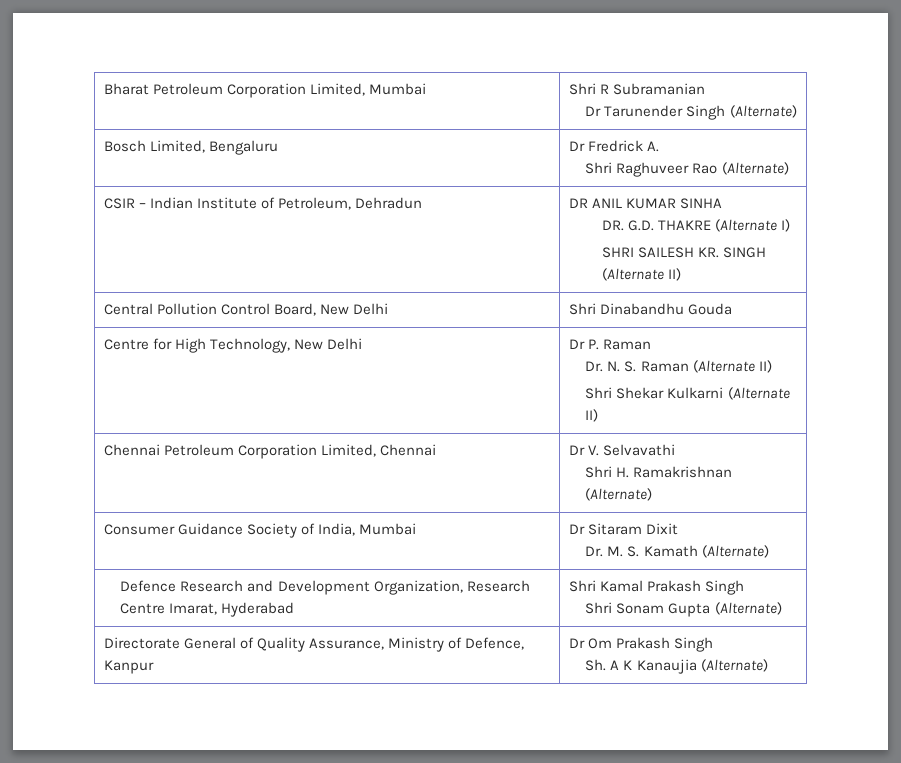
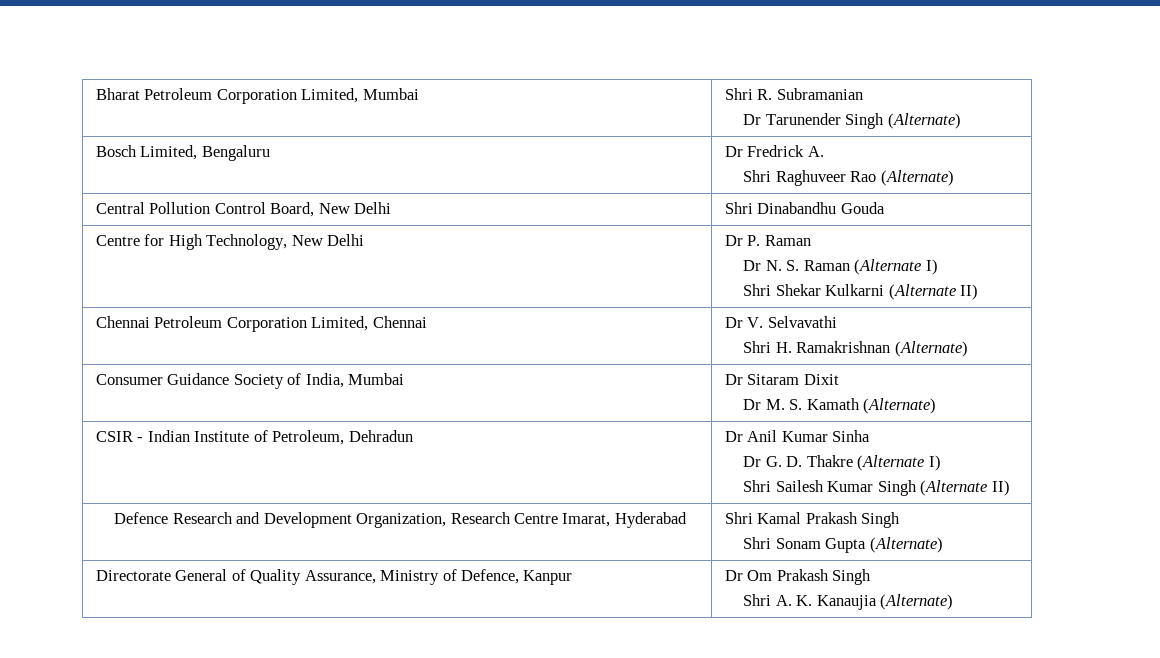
[599,84,609,94] R -> [757,89,773,100] R.
[103,197,423,210] [568,198,722,209] [601,219,791,232] [601,247,767,258] [601,268,681,281] // CSIR – Indian Institute of Petroleum, Dehradun | DR ANIL KUMAR SINHA // DR. G.D. THAKRE (Alternate I) // SHRI SAILESH KR. SINGH (Alternate II) -> (954, 178) none
[585,361,604,372] Dr. -> [743,260,762,271] Dr
[758,360,772,373] II) -> [925,259,938,275] I)
[585,546,604,557] Dr. -> [743,399,762,410] Dr
(769, 551) none -> [95,430,413,445] [724,430,871,442] [743,455,941,471] [743,480,1010,496] // CSIR - Indian Institute of Petroleum, Dehradun | Dr Anil Kumar Sinha // Dr G. D. Thakre (Alternate I) // Shri Sailesh Kumar Singh (Alternate II)
[585,659,633,671] Sh. A K -> [743,594,813,606] Shri A. K.

